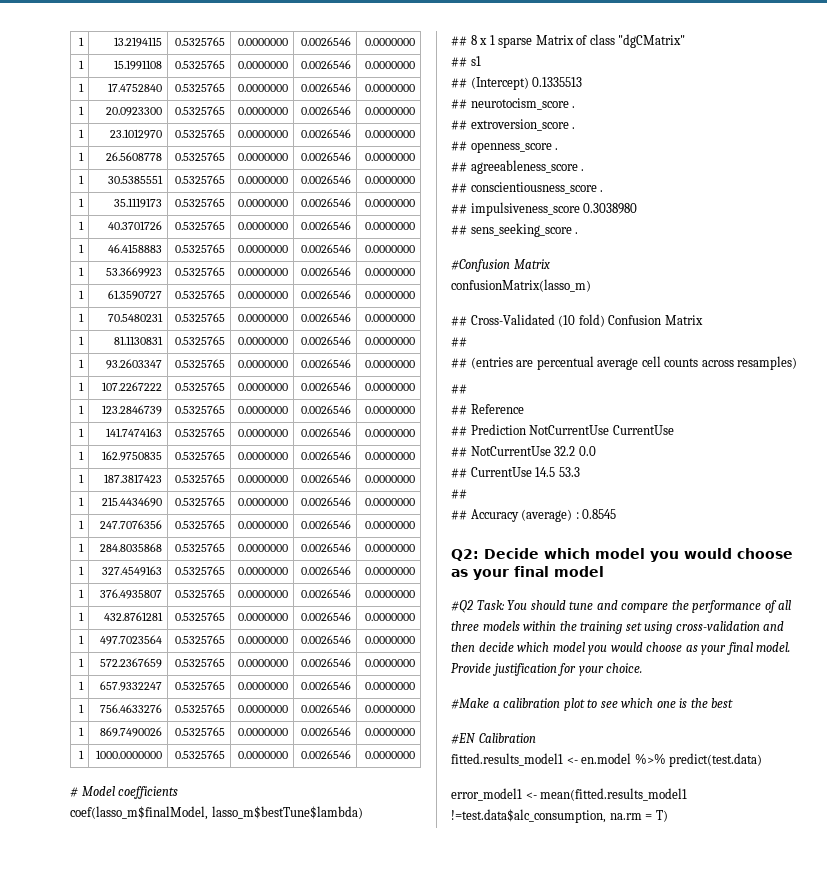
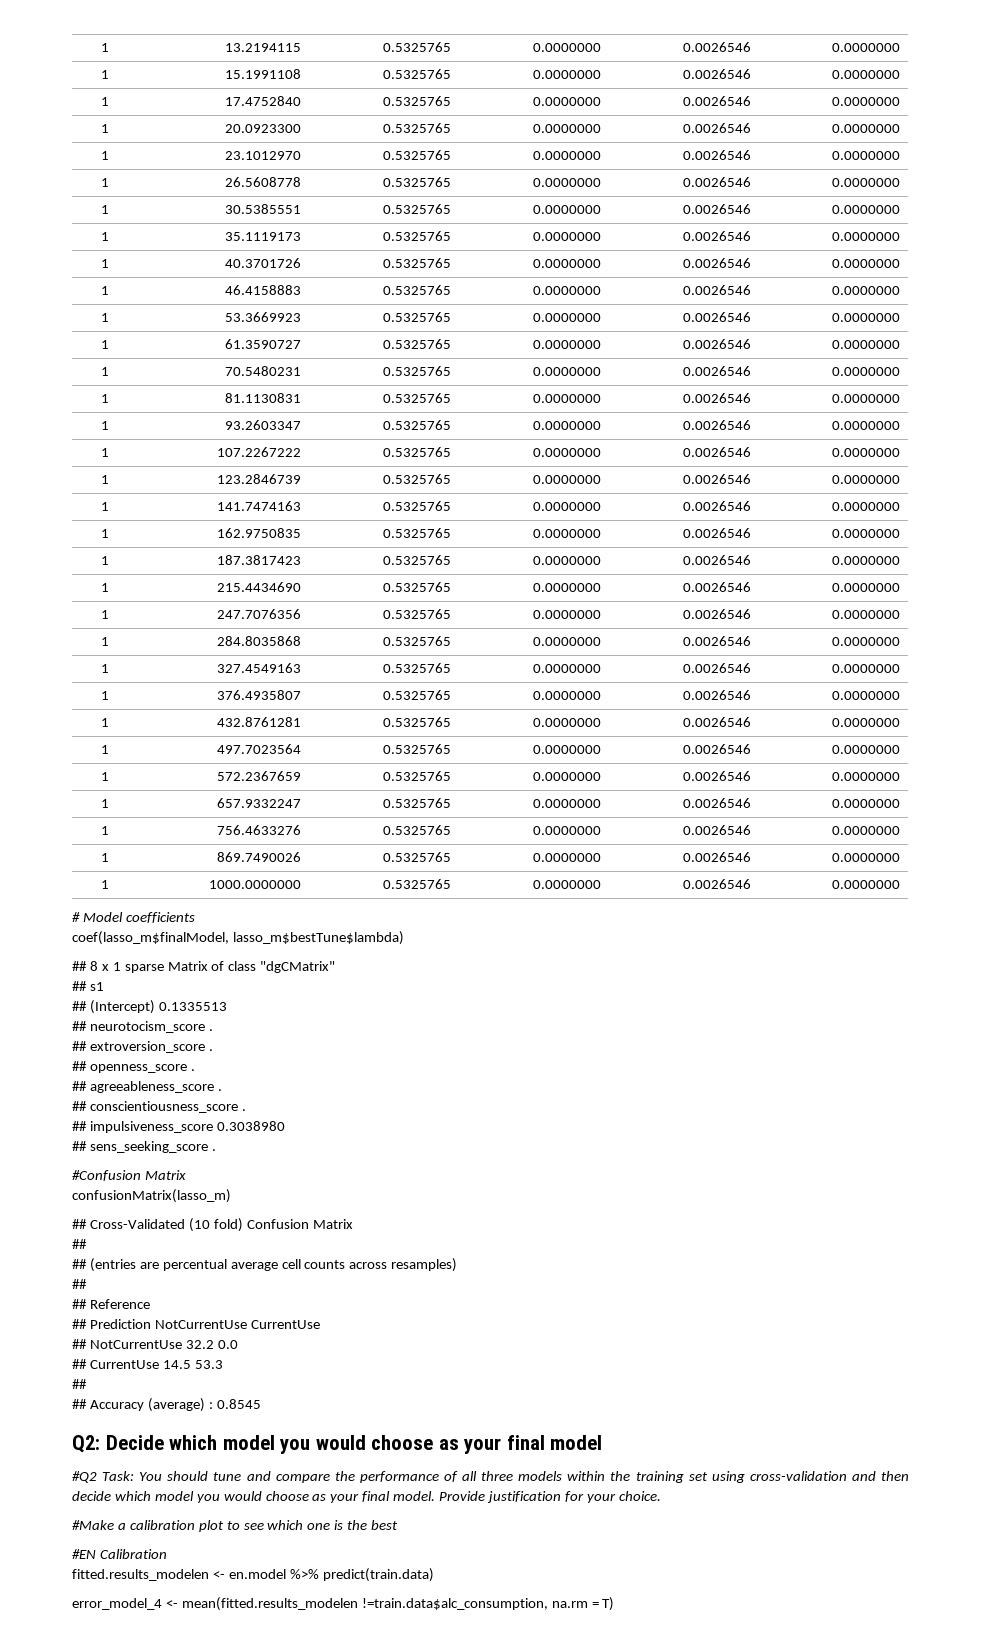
[451,753,563,766] fitted.results_model1 -> [72,1569,209,1581] fitted.results_modelen
[669,753,763,767] [451,788,688,801] [451,809,606,823] predict(test.data) // error_model1 <- mean(fitted.results_model1 !=test.data$alc_consumption, -> [322,1568,434,1582] [72,1597,548,1611] predict(train.data) // error_model_4 <- mean(fitted.results_modelen !=train.data$alc_consumption,

